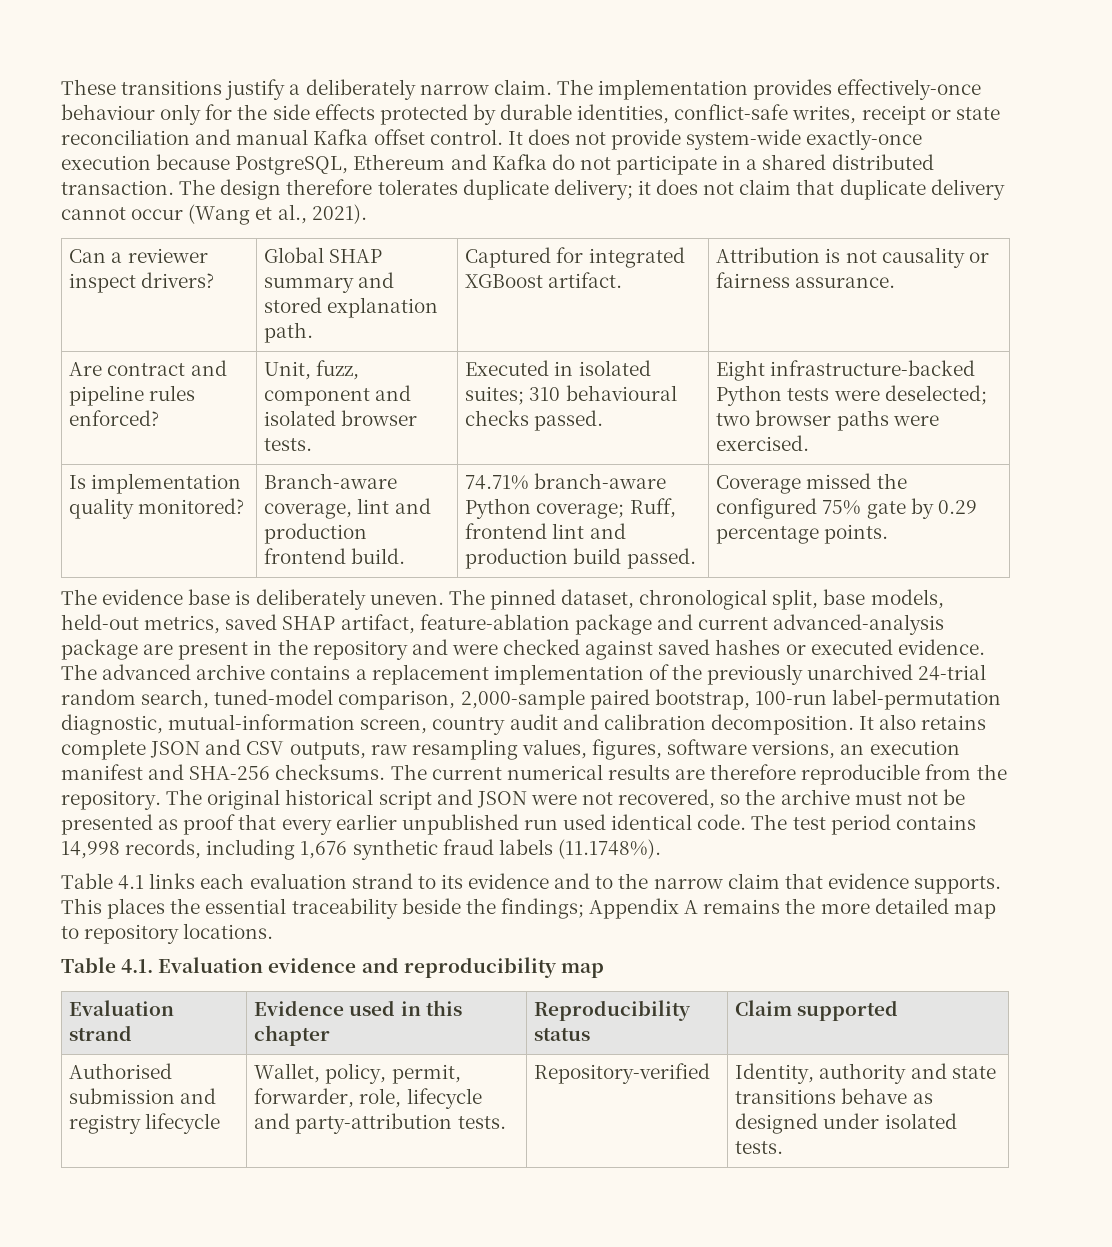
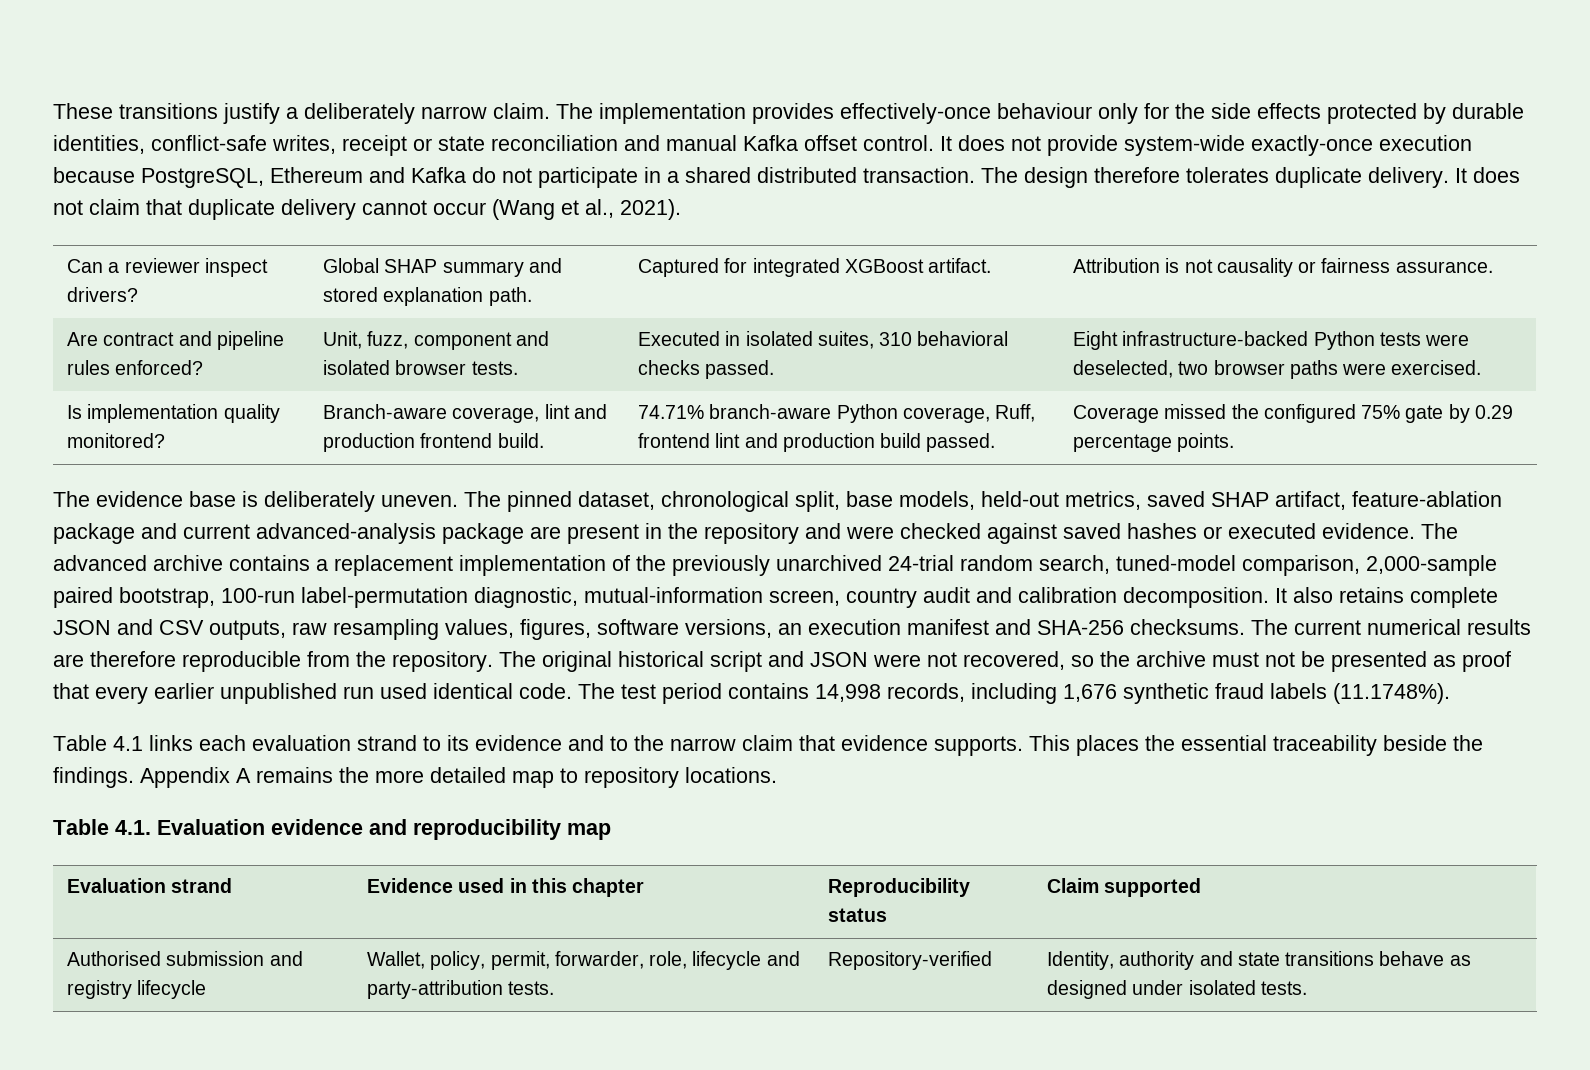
[553,179,651,200] delivery; it -> [1368,167,1467,188] delivery. It
[465,385,677,405] suites; 310 behavioural -> [817,331,1009,349] suites, 310 behavioral
[884,385,987,405] deselected; -> [1073,360,1174,378] deselected,
[536,503,625,519] coverage; -> [902,407,990,423] coverage,
[500,898,584,919] findings; -> [53,767,134,788] findings.

